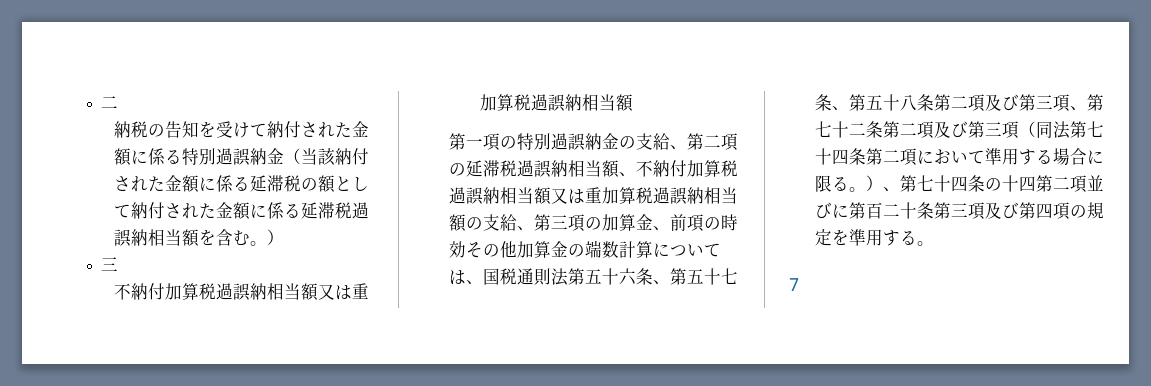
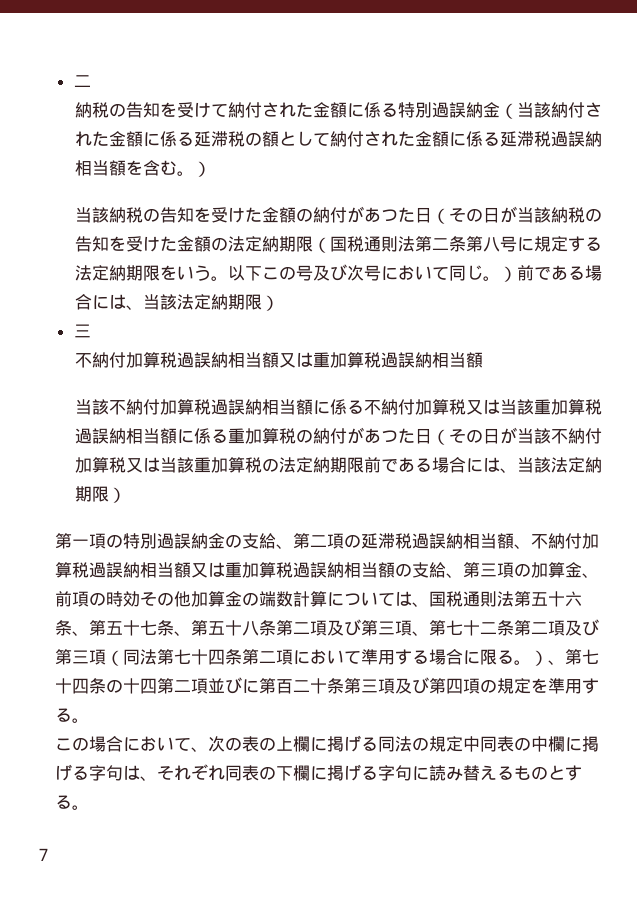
(284, 237) none -> [74,206,602,224] [74,236,602,253] [74,264,602,282] [74,294,279,311] // 当該納税の告知を受けた金額の納付があつた日（その日が当該納税の告知を受けた金額の法定納期限（国税通則法第二条第八号に規定する法定納期限をいう。以下この号及び次号において同じ。）前である場合には、当該法定納期限）
(633, 103) none -> [74,399,602,415] [74,427,602,445] [74,457,602,473] [74,486,126,503] // 当該不納付加算税過誤納相当額に係る不納付加算税又は当該重加算税過誤納相当額に係る重加算税の納付があつた日（その日が当該不納付加算税又は当該重加算税の法定納期限前である場合には、当該法定納期限）
(935, 243) none -> [54,735,599,752] [54,764,582,781] [54,795,89,810] // この場合において、次の表の上欄に掲げる同法の規定中同表の中欄に掲げる字句は、それぞれ同表の下欄に掲げる字句に読み替えるものとする。

